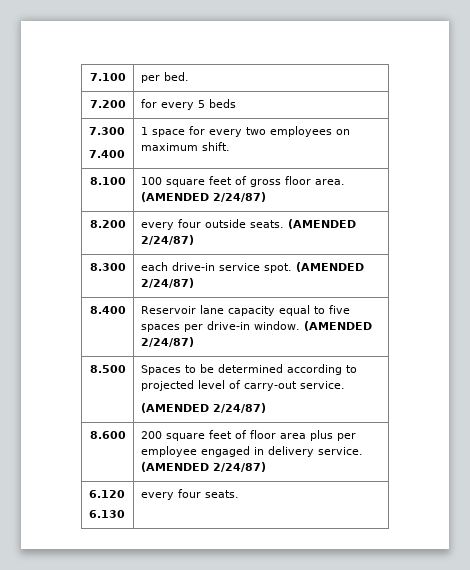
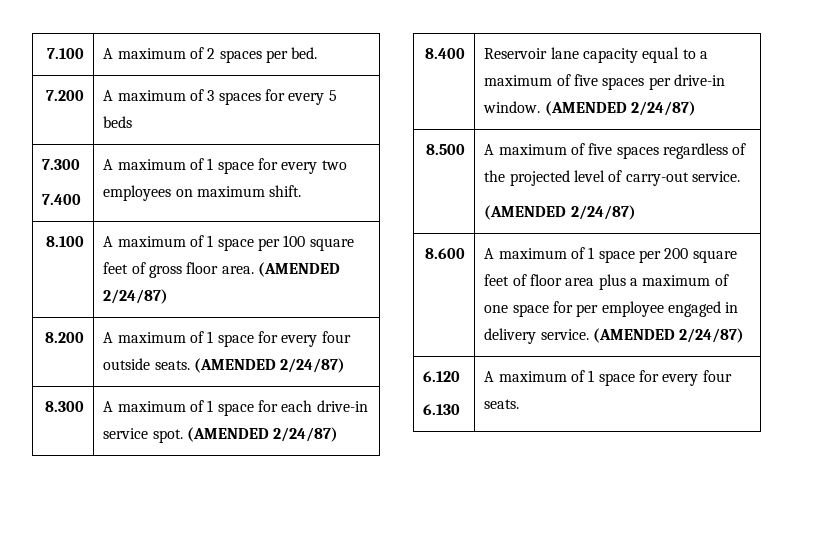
[140,72,189,83] [90,100,127,108] per bed. // 7.200 | -> [103,47,318,63] [45,90,84,101] [103,89,261,105] A maximum of 2 spaces per bed. // 7.200 | A maximum of 3 spaces
(125, 154) none -> [103,158,204,170] A maximum of
(127, 181) none -> [103,235,280,251] A maximum of 1 space per
(127, 224) none -> [103,331,278,347] A maximum of 1 space for
(127, 267) none -> [103,400,278,416] A maximum of 1 space for
(325, 310) none -> [699,51,708,59] [484,74,571,86] a maximum of
[140,364,357,375] Spaces to be determined according to -> [484,143,747,159] [484,170,506,182] A maximum of five spaces regardless of the
(127, 435) none -> [484,247,661,263] A maximum of 1 space per
(333, 435) none -> [629,274,729,286] [484,301,573,317] a maximum of one space for
(125, 514) none -> [484,370,659,386] A maximum of 1 space for

